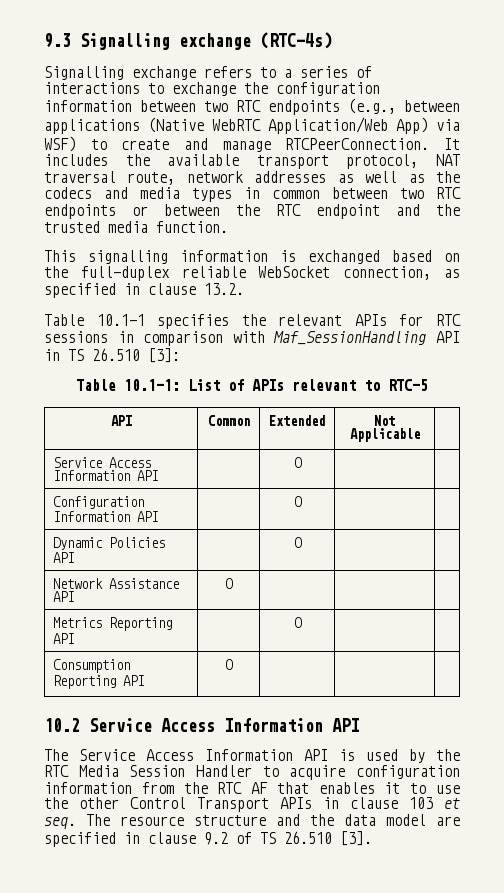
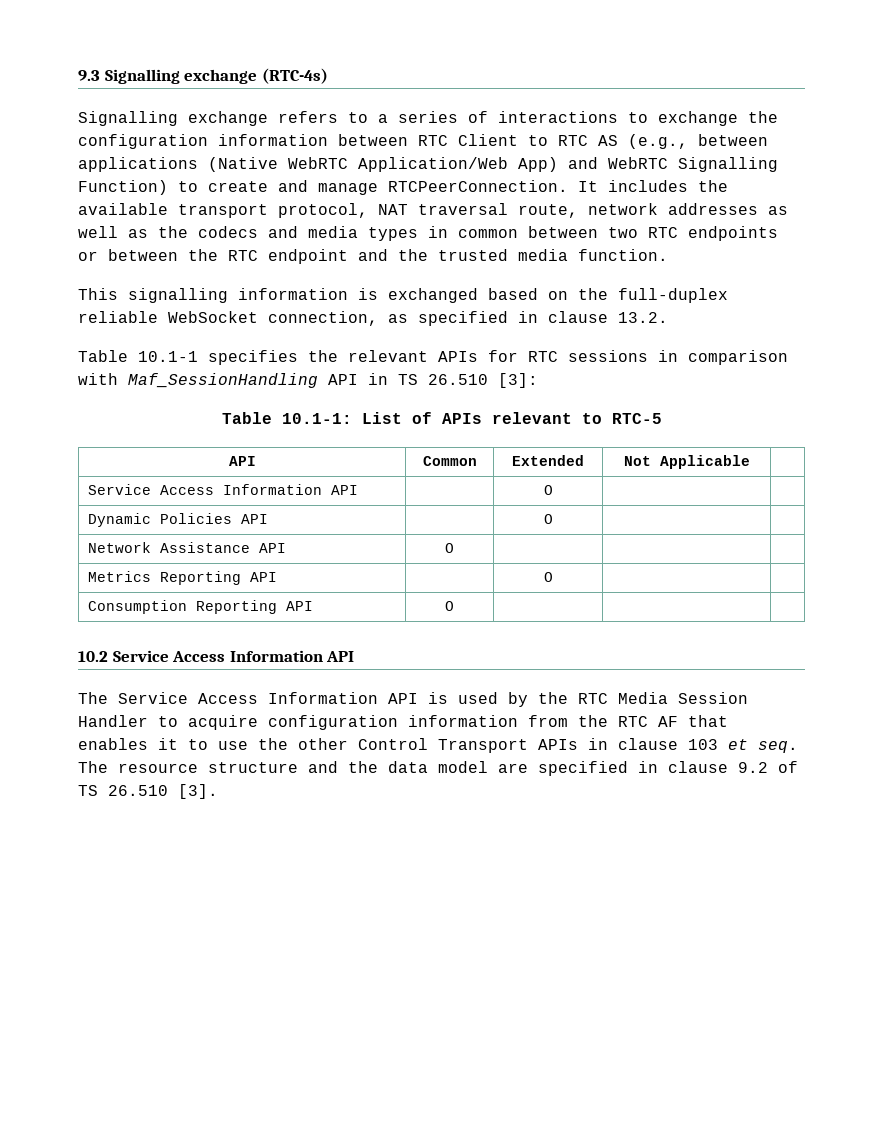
[204,100,340,115] two RTC endpoints -> [418,134,618,146] RTC Client to RTC AS
[436,119,460,131] [44,136,76,152] via WSF) -> [568,157,778,172] [78,180,168,195] and WebRTC Signalling Function)
[53,496,145,509] [53,511,159,522] [293,496,302,507] // Configuration Information API | | O | | -> (553, 490) none

